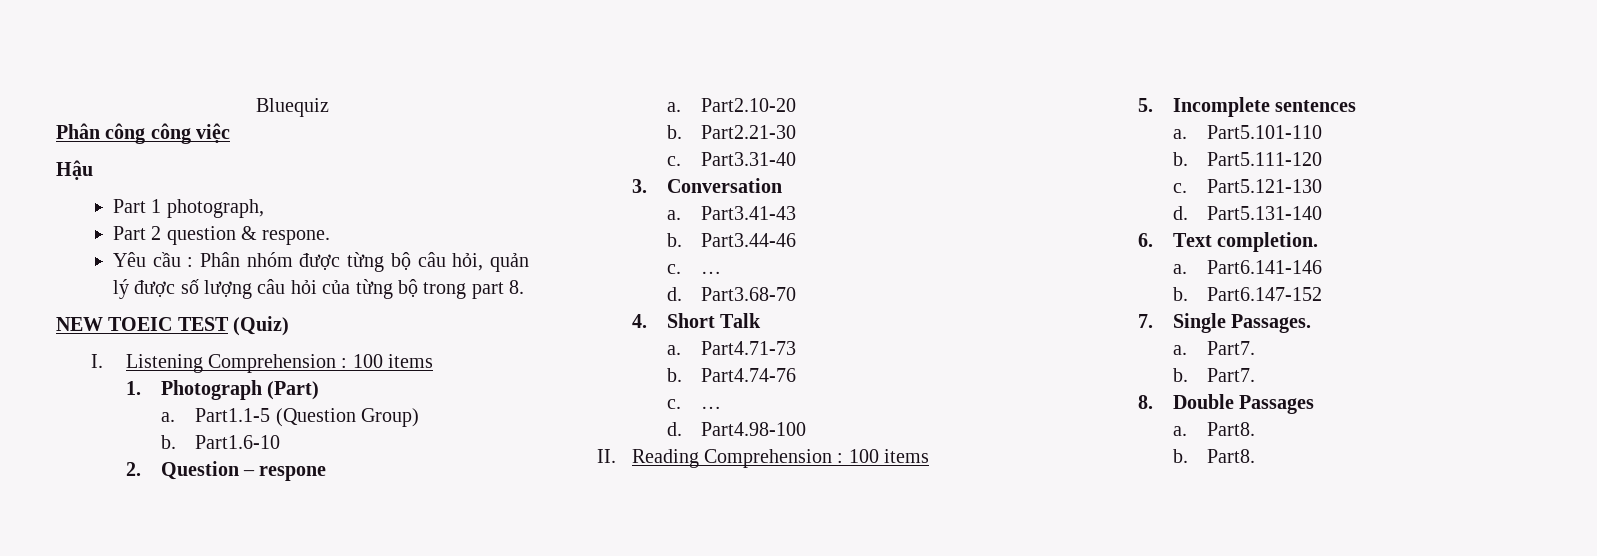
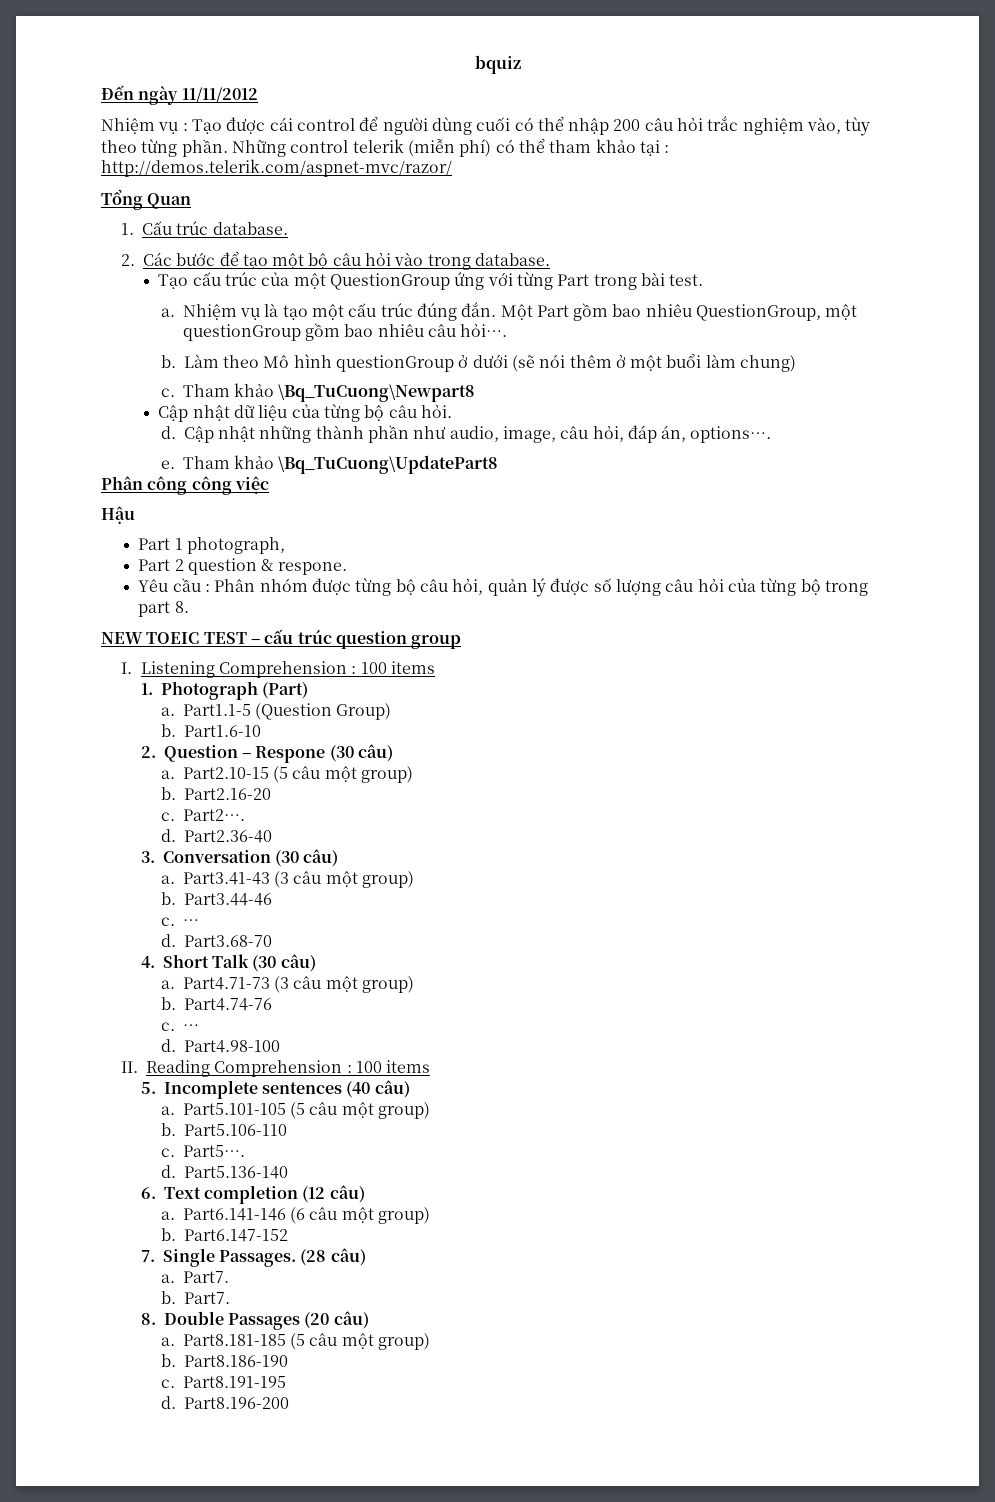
[256,98,329,117] Bluequiz -> [474,55,521,74] [101,85,258,105] [101,116,871,136] [101,138,670,157] [101,159,452,177] [101,189,192,210] [120,221,288,235] [120,251,551,270] [158,272,704,290] [160,302,858,321] [182,323,508,341] [160,353,797,372] [160,383,476,402] [158,404,452,422] [160,425,772,443] [160,455,499,474] bquiz // Đến ngày 11/11/2012 // Nhiệm vụ : Tạo được cái control để người dùng cuối có thể nhập 200 câu hỏi trắc nghiệm vào, tùy theo từng phần. Những control telerik (miễn phí) có thể tham khảo tại : http://demos.telerik.com/aspnet-mvc/razor/ // Tổng Quan // 1. Cấu trúc database. // 2. Các bước để tạo một bộ câu hỏi vào trong database. // Tạo cấu trúc của một QuestionGroup ứng với từng Part trong bài test. // a. Nhiệm vụ là tạo một cấu trúc đúng đắn. Một Part gồm bao nhiêu QuestionGroup, một questionGroup gồm bao nhiêu câu hỏi…. // b. Làm theo Mô hình questionGroup ở dưới (sẽ nói thêm ở một buổi làm chung) // c. Tham khảo \Bq_TuCuong\Newpart8 // Cập nhật dữ liệu của từng bộ câu hỏi. // d. Cập nhật những thành phần như audio, image, câu hỏi, đáp án, options…. // e. Tham khảo \Bq_TuCuong\UpdatePart8
[233,316,290,336] (Quiz) -> [250,629,462,649] – cấu trúc question group
[259,466,327,481] [666,98,797,112] [666,125,797,139] [666,152,797,166] respone // a. Part2.10-20 // b. Part2.21-30 // c. Part3.31-40 -> [255,744,394,763] [160,766,413,783] [160,787,271,800] [160,809,245,821] [160,829,272,843] Respone (30 câu) // a. Part2.10-15 (5 câu một group) // b. Part2.16-20 // c. Part2…. // d. Part2.36-40
(782, 185) none -> [275,849,339,867] (30 câu)
(797, 213) none -> [273,871,414,888] (3 câu một group)
(761, 320) none -> [252,954,316,972] (30 câu)
(797, 348) none -> [273,976,414,993] (3 câu một group)
[1172,125,1323,139] [1172,152,1323,166] [1172,179,1323,193] [1172,206,1323,220] // a. Part5.101-110 // b. Part5.111-120 // c. Part5.121-130 // d. Part5.131-140 -> [346,1080,410,1098] [160,1102,430,1119] [160,1123,287,1136] [160,1145,245,1157] [160,1165,288,1179] (40 câu) // a. Part5.101-105 (5 câu một group) // b. Part5.106-110 // c. Part5…. // d. Part5.136-140
[1216,232,1318,252] completion. -> [204,1185,365,1204] completion (12 câu)
(1323, 267) none -> [289,1207,430,1224] (6 câu một group)
(1311, 323) none -> [300,1248,366,1266] (28 câu)
[1172,422,1256,436] [1172,449,1256,463] // a. Part8. // b. Part8. -> [304,1311,369,1329] [160,1333,430,1350] [160,1354,288,1367] [160,1376,286,1388] [160,1396,289,1409] (20 câu) // a. Part8.181-185 (5 câu một group) // b. Part8.186-190 // c. Part8.191-195 // d. Part8.196-200

